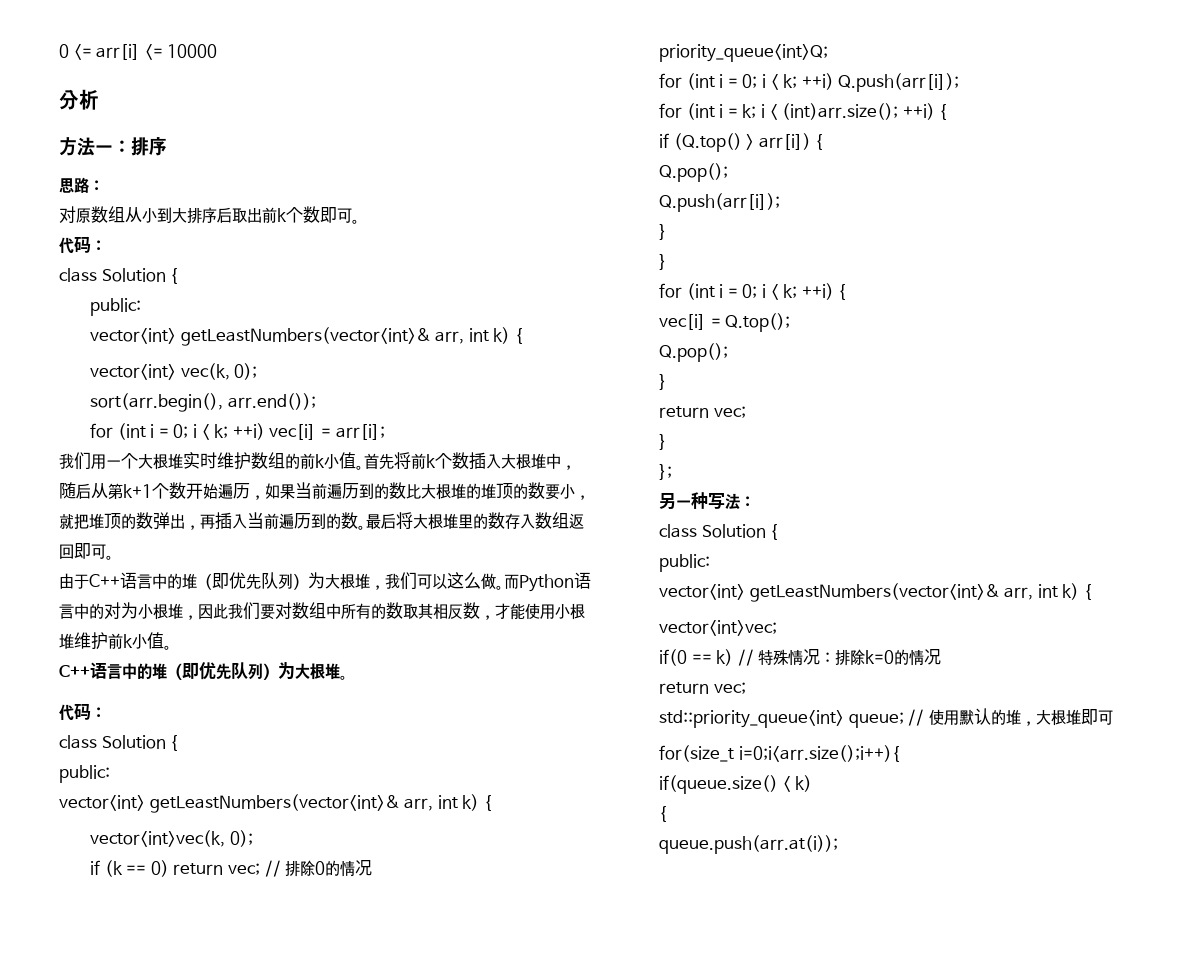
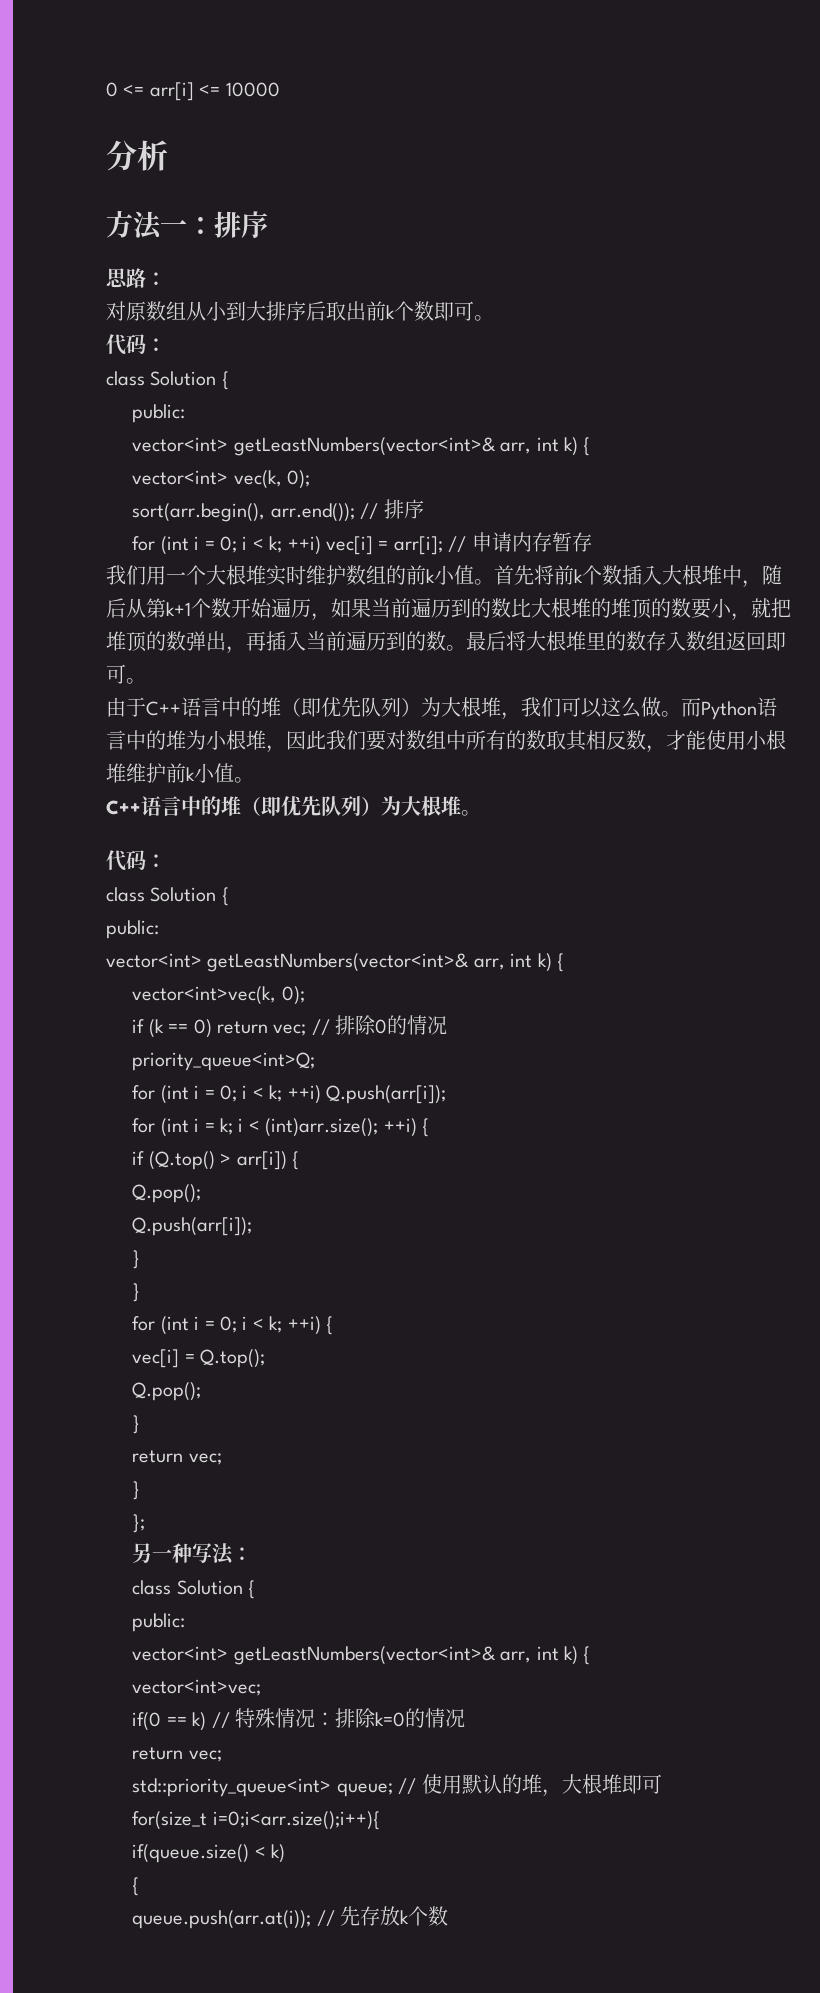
(316, 401) none -> [360,499,424,519] // 排序
(385, 432) none -> [448,532,592,552] // 申请内存暂存
[104,602,121,619] 对 -> [166,730,186,750] 堆
(839, 844) none -> [316,1906,449,1926] // 先存放k个数

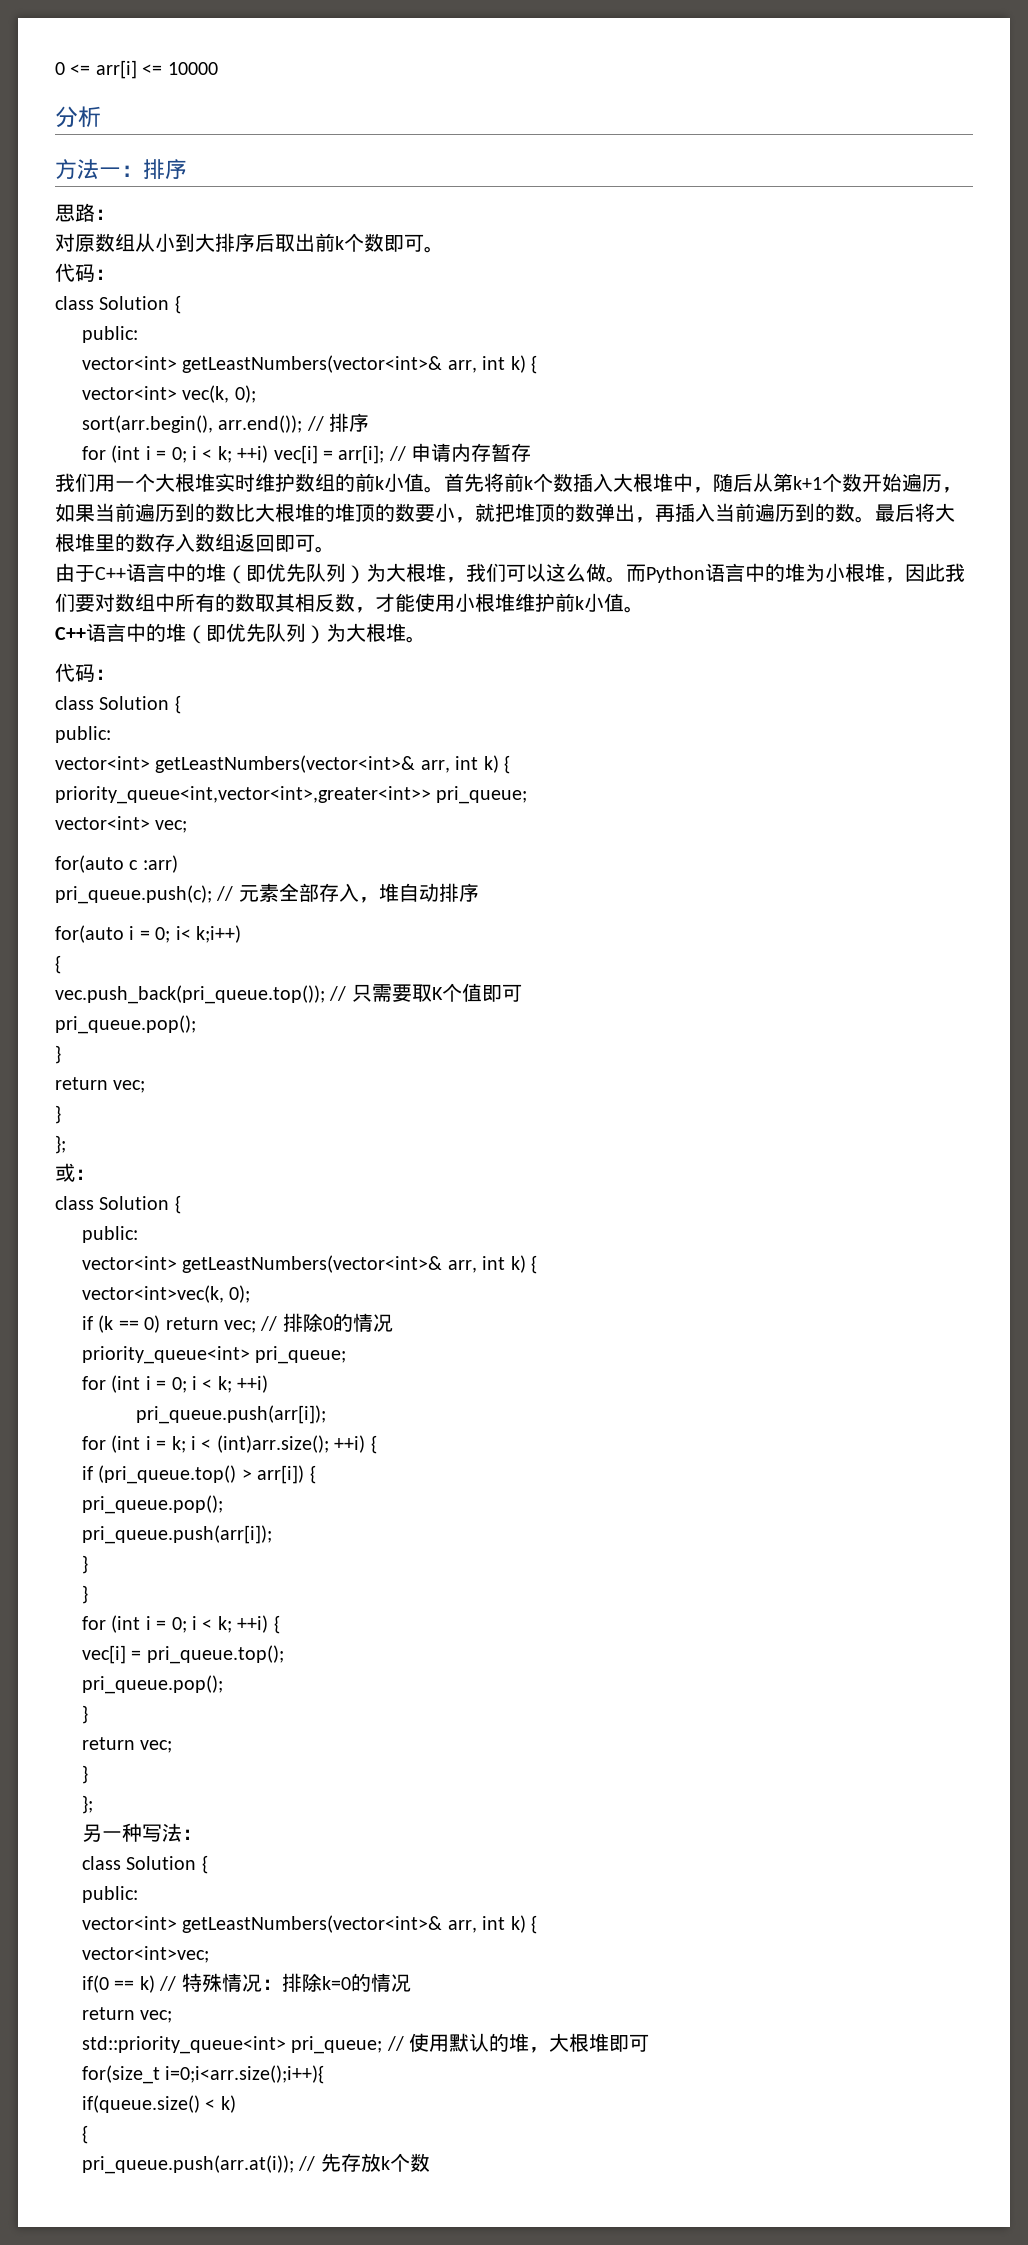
(564, 962) none -> [55,786,528,804] [55,816,188,833] [55,855,178,873] [55,883,479,904] [55,925,242,943] [55,955,61,974] [55,983,522,1004] [55,1015,196,1034] [55,1045,61,1064] [55,1077,146,1093] [55,1105,61,1124] [55,1135,66,1154] [55,1163,95,1182] [55,1195,181,1214] [81,1226,138,1243] [81,1255,537,1274] // priority_queue<int,vector<int>,greater<int>> pri_queue; // vector<int> vec; // for(auto c :arr) // pri_queue.push(c); // 元素全部存入，堆自动排序 // for(auto i = 0; i< k;i++) // { // vec.push_back(pri_queue.top()); // 只需要取K个值即可 // pri_queue.pop(); // } // return vec; // } // }; // 或： // class Solution { // public: // vector<int> getLeastNumbers(vector<int>& arr, int k) {
[132,1052,316,1071] [132,1085,447,1104] priority_queue<int>Q; // for (int i = 0; i < k; ++i) Q.push(arr[i]); -> [81,1346,347,1364] [81,1375,269,1393] [135,1405,326,1424] priority_queue<int> pri_queue; // for (int i = 0; i < k; ++i) // pri_queue.push(arr[i]);
[148,1151,215,1170] (Q.top() -> [98,1465,237,1484] (pri_queue.top()
[132,1184,202,1203] [132,1217,253,1236] Q.pop(); // Q.push(arr[i]); -> [81,1495,223,1514] [81,1525,272,1544] pri_queue.pop(); // pri_queue.push(arr[i]);
[200,1349,266,1368] [132,1382,202,1401] Q.top(); // Q.pop(); -> [146,1645,284,1664] [81,1675,223,1694] pri_queue.top(); // pri_queue.pop();
[336,1783,393,1797] queue; -> [291,2036,383,2054] pri_queue;
[132,1910,312,1929] queue.push(arr.at(i)); -> [81,2155,294,2174] pri_queue.push(arr.at(i));

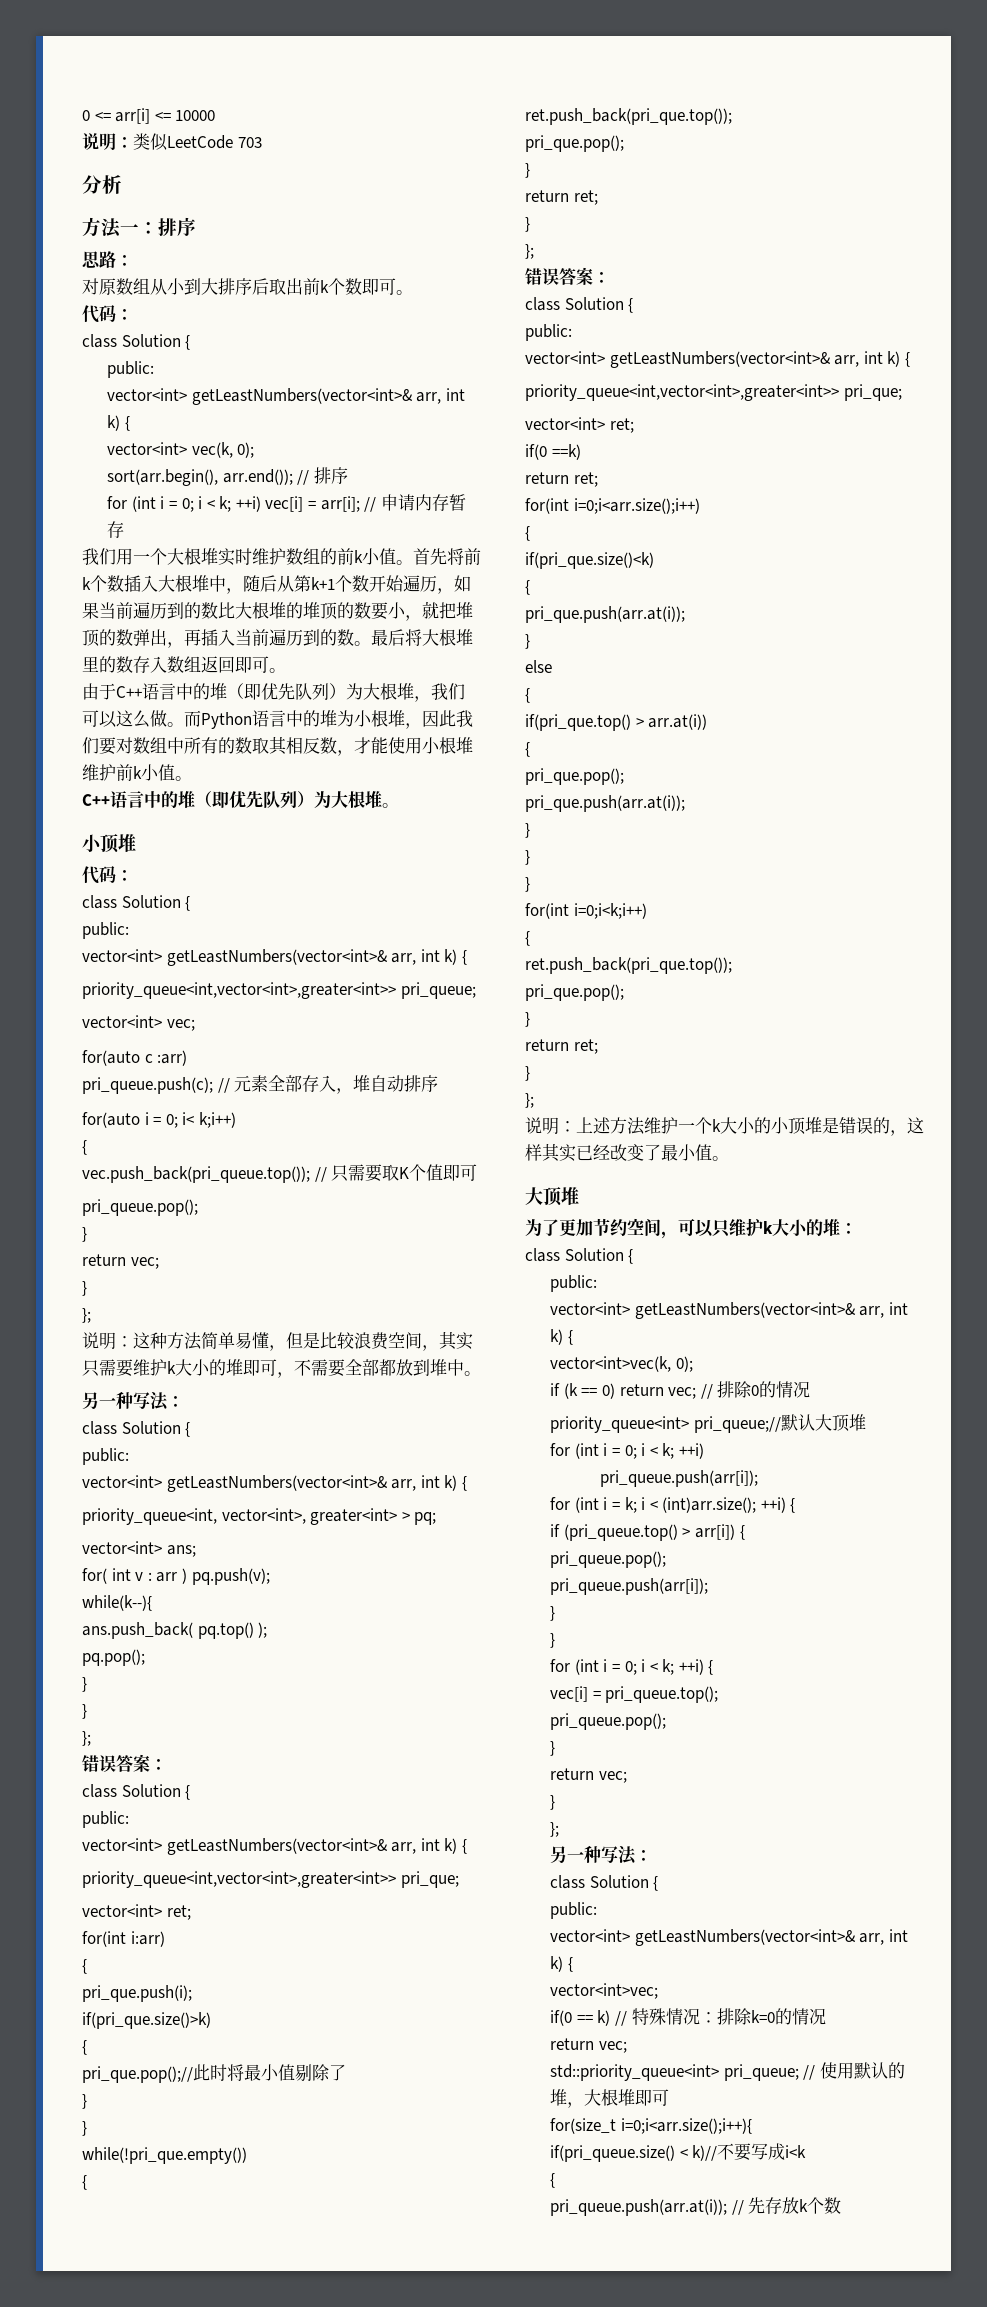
(218, 68) none -> [82,133,262,151] // 说明：类似LeetCode 703
(426, 639) none -> [82,833,136,853] // 小顶堆
[55,1163,75,1182] 或 -> [82,1331,473,1351] [82,1359,481,1378] [82,1391,184,1411] [82,1421,191,1437] [82,1448,129,1465] [82,1475,467,1492] [82,1508,437,1525] [82,1541,196,1557] [82,1568,270,1585] [82,1595,152,1611] [82,1622,268,1639] [82,1649,145,1666] [82,1677,87,1692] [82,1704,87,1719] [82,1731,91,1746] [82,1754,167,1773] [82,1784,191,1800] [82,1811,129,1828] [82,1838,467,1855] [82,1871,459,1888] [82,1904,191,1920] [82,1931,165,1947] [82,1959,87,1974] [82,1985,192,2002] [82,2012,211,2029] [82,2040,87,2055] [82,2064,346,2083] [82,2094,87,2109] [82,2121,87,2136] [82,2147,247,2164] [82,2175,87,2190] [525,108,732,125] [525,135,624,152] [525,163,530,178] [525,190,598,205] [525,217,530,232] [525,244,534,259] [525,267,610,286] [525,297,634,313] [525,324,572,341] [525,351,910,368] [525,384,902,401] [525,417,634,433] [525,444,581,460] [525,472,598,487] [525,498,700,514] [525,526,530,541] [525,552,654,569] [525,580,530,595] [525,606,685,623] [525,634,530,649] [525,660,552,673] [525,688,530,703] [525,714,708,731] [525,742,530,757] [525,768,624,785] [525,795,685,812] [525,823,530,838] [525,850,530,865] [525,877,530,892] [525,903,647,919] [525,931,530,946] [525,957,732,974] [525,984,624,1001] [525,1012,530,1027] [525,1039,598,1054] [525,1066,530,1081] [525,1093,534,1108] [525,1117,924,1136] [525,1143,729,1162] [525,1186,579,1206] [525,1218,840,1239] 说明：这种方法简单易懂，但是比较浪费空间，其实只需要维护k大小的堆即可，不需要全部都放到堆中。 // 另一种写法： // class Solution { // public: // vector<int> getLeastNumbers(vector<int>& arr, int k) { // priority_queue<int, vector<int>, greater<int> > pq; // vector<int> ans; // for( int v : arr ) pq.push(v); // while(k--){ // ans.push_back( pq.top() ); // pq.pop(); // } // } // }; // 错误答案： // class Solution { // public: // vector<int> getLeastNumbers(vector<int>& arr, int k) { // priority_queue<int,vector<int>,greater<int>> pri_que; // vector<int> ret; // for(int i:arr) // { // pri_que.push(i); // if(pri_que.size()>k) // { // pri_que.pop();//此时将最小值剔除了 // } // } // while(!pri_que.empty()) // { // ret.push_back(pri_que.top()); // pri_que.pop(); // } // return ret; // } // }; // 错误答案： // class Solution { // public: // vector<int> getLeastNumbers(vector<int>& arr, int k) { // priority_queue<int,vector<int>,greater<int>> pri_que; // vector<int> ret; // if(0 ==k) // return ret; // for(int i=0;i<arr.size();i++) // { // if(pri_que.size()<k) // { // pri_que.push(arr.at(i)); // } // else // { // if(pri_que.top() > arr.at(i)) // { // pri_que.pop(); // pri_que.push(arr.at(i)); // } // } // } // for(int i=0;i<k;i++) // { // ret.push_back(pri_que.top()); // pri_que.pop(); // } // return ret; // } // }; // 说明：上述方法维护一个k大小的小顶堆是错误的，这样其实已经改变了最小值。 // 大顶堆 // 为了更加节约空间，可以只维护k大小的堆
[255,1346,347,1364] pri_queue; -> [693,1414,866,1433] pri_queue;//默认大顶堆
[81,2095,236,2113] if(queue.size() < k) -> [550,2143,807,2162] if(pri_queue.size() < k)//不要写成i<k

